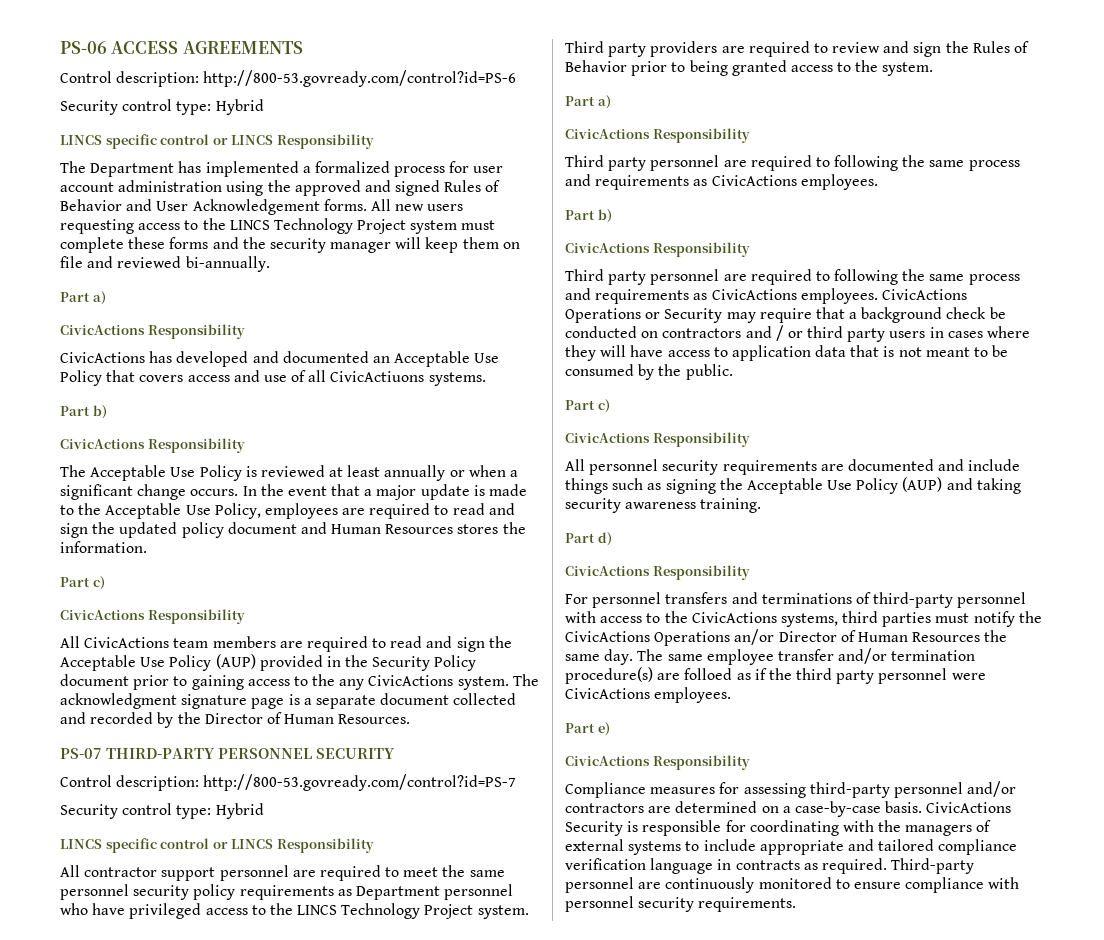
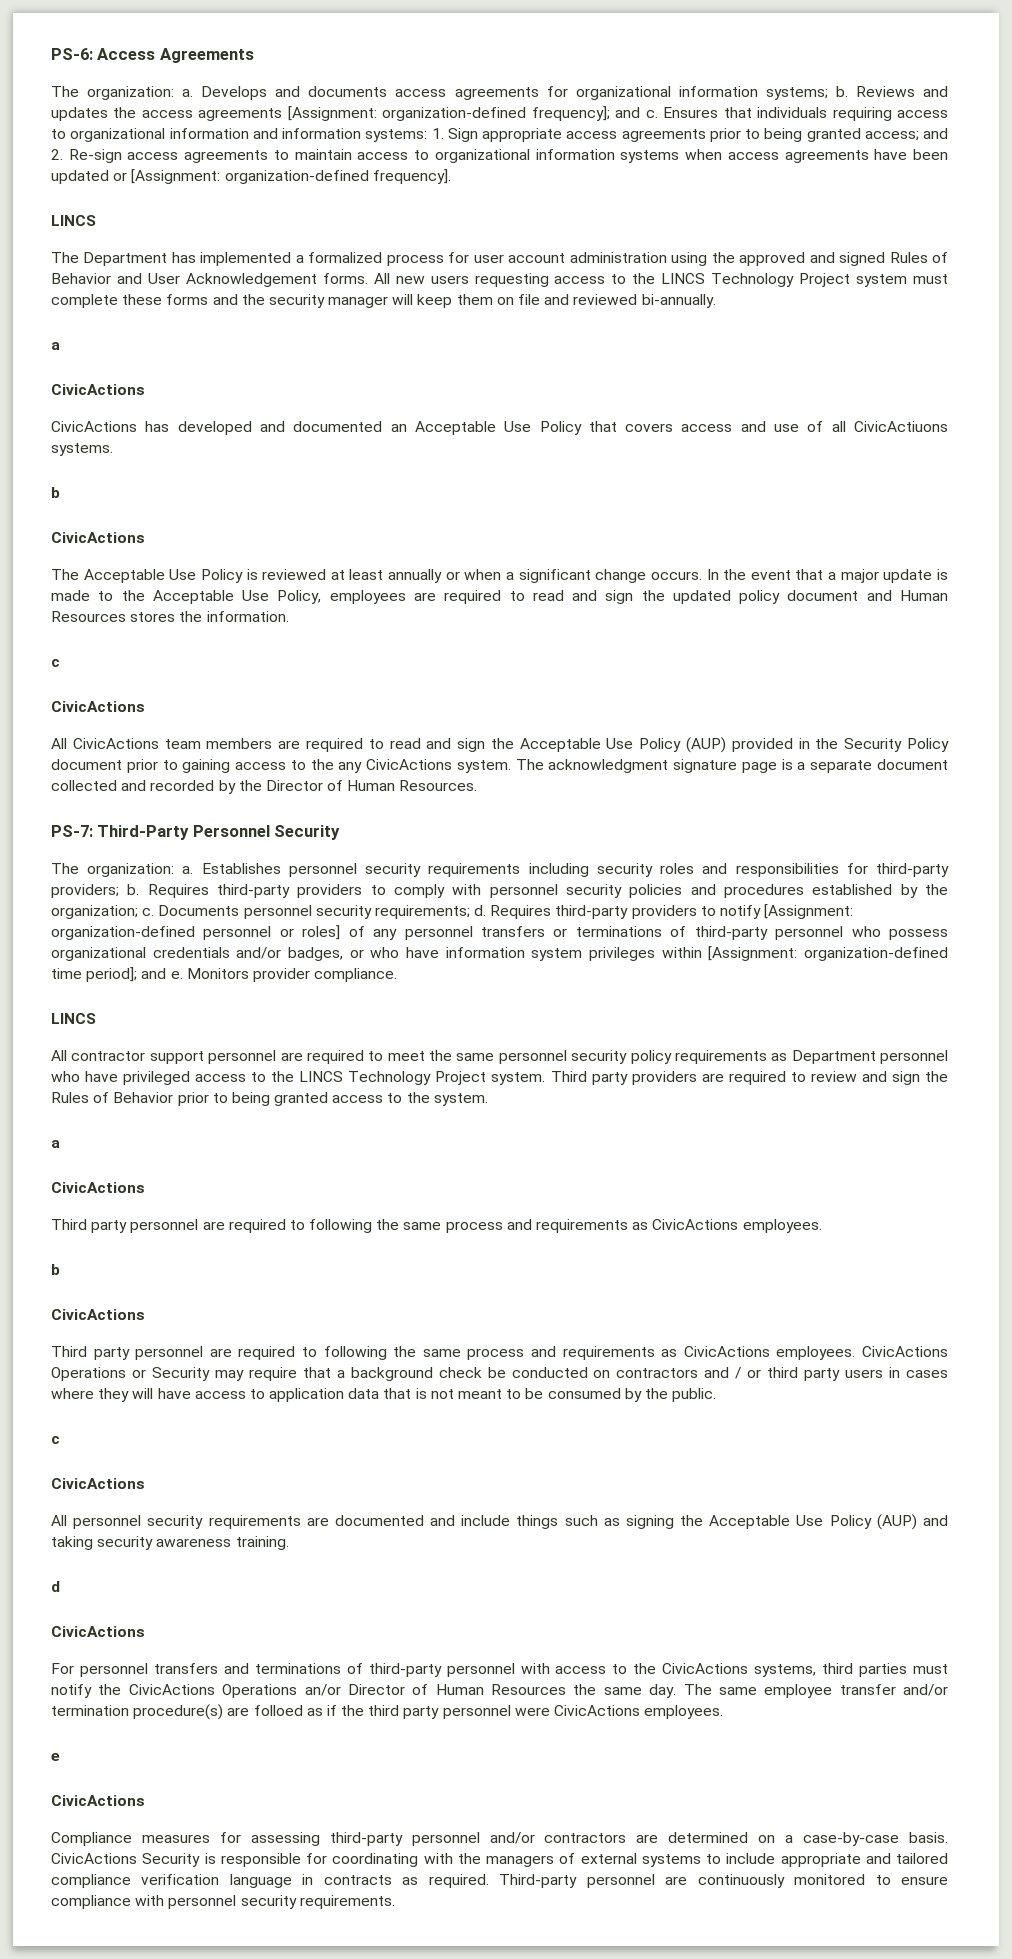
[60,41,303,54] [60,70,517,87] [60,99,264,115] [60,134,374,149] PS-06 ACCESS AGREEMENTS // Control description: http://800-53.govready.com/control?id=PS-6 // Security control type: Hybrid // LINCS specific control or LINCS Responsibility -> [51,48,254,63] [51,86,948,100] [51,106,948,121] [51,128,948,142] [51,149,949,163] [51,169,451,184] [51,215,96,226] PS-6: Access Agreements // The organization: a. Develops and documents access agreements for organizational information systems; b. Reviews and updates the access agreements [Assignment: organization-defined frequency]; and c. Ensures that individuals requiring access to organizational information and information systems: 1. Sign appropriate access agreements prior to being granted access; and 2. Re-sign access agreements to maintain access to organizational information systems when access agreements have been updated or [Assignment: organization-defined frequency]. // LINCS
[60,291,106,305] [60,324,245,339] Part a) // CivicActions Responsibility -> [51,342,60,350] [51,384,145,395] a // CivicActions
[60,405,107,419] [60,438,245,453] Part b) // CivicActions Responsibility -> [51,487,60,498] [51,532,145,543] b // CivicActions
[60,576,105,590] [60,609,245,624] Part c) // CivicActions Responsibility -> [51,659,60,667] [51,701,145,712] c // CivicActions
[60,748,395,759] [60,774,517,791] [60,803,264,819] [60,838,374,853] PS-07 THIRD-PARTY PERSONNEL SECURITY // Control description: http://800-53.govready.com/control?id=PS-7 // Security control type: Hybrid // LINCS specific control or LINCS Responsibility -> [51,825,341,840] [51,863,950,877] [51,884,949,898] [51,904,854,919] [51,925,949,940] [51,946,948,961] [51,967,398,982] [51,1013,96,1024] PS-7: Third-Party Personnel Security // The organization: a. Establishes personnel security requirements including security roles and responsibilities for third-party providers; b. Requires third-party providers to comply with personnel security policies and procedures established by the organization; c. Documents personnel security requirements; d. Requires third-party providers to notify [Assignment: organization-defined personnel or roles] of any personnel transfers or terminations of third-party personnel who possess organizational credentials and/or badges, or who have information system privileges within [Assignment: organization-defined time period]; and e. Monitors provider compliance. // LINCS
[565,95,611,109] [565,128,750,143] Part a) // CivicActions Responsibility -> [51,1140,60,1148] [51,1182,145,1193] a // CivicActions
[565,209,612,223] [565,242,750,257] Part b) // CivicActions Responsibility -> [51,1264,60,1275] [51,1309,145,1320] b // CivicActions
[565,399,610,413] [565,432,750,447] Part c) // CivicActions Responsibility -> [51,1436,60,1444] [51,1478,145,1489] c // CivicActions
[565,532,612,546] [565,565,750,580] Part d) // CivicActions Responsibility -> [51,1581,60,1592] [51,1626,145,1637] d // CivicActions
[565,722,610,736] [565,755,750,770] Part e) // CivicActions Responsibility -> [51,1753,60,1761] [51,1795,145,1806] e // CivicActions

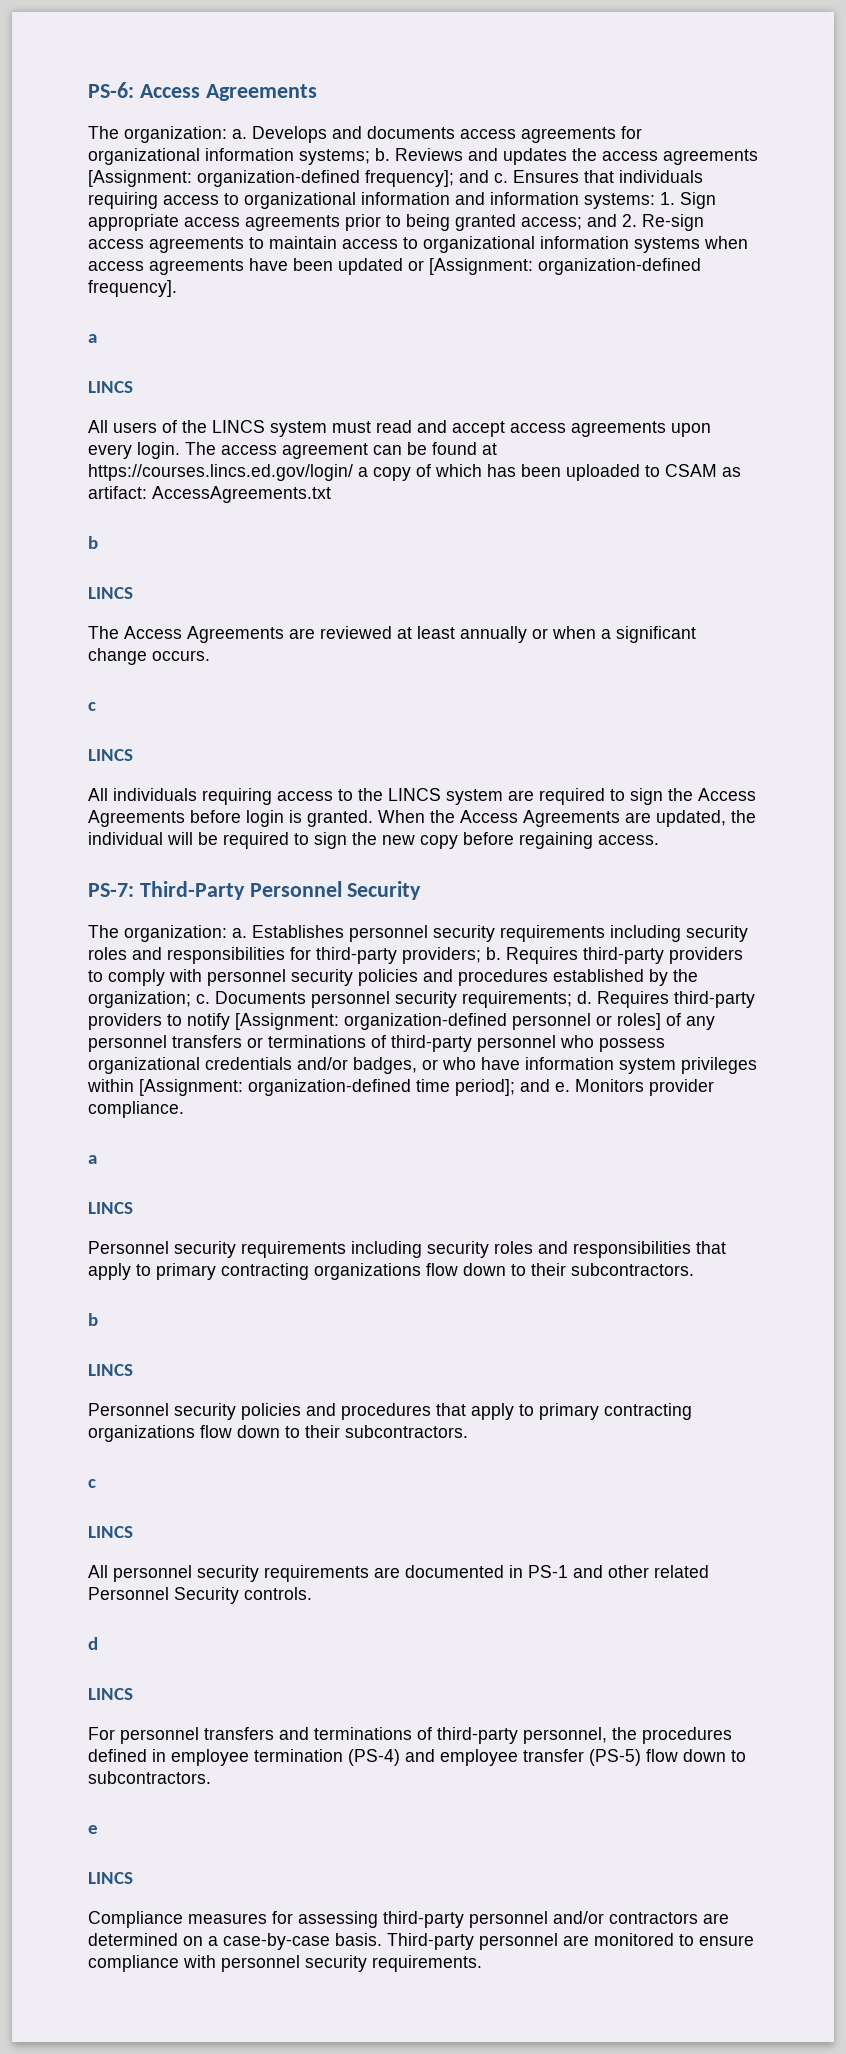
[51,215,96,226] [51,252,949,266] [51,273,948,287] [51,294,716,308] [51,342,60,350] [51,384,145,395] [51,421,948,435] [51,443,113,456] [51,487,60,498] [51,532,145,543] [51,569,258,583] LINCS // The Department has implemented a formalized process for user account administration using the approved and signed Rules of Behavior and User Acknowledgement forms. All new users requesting access to the LINCS Technology Project system must complete these forms and the security manager will keep them on file and reviewed bi-annually. // a // CivicActions // CivicActions has developed and documented an Acceptable Use Policy that covers access and use of all CivicActiuons systems. // b // CivicActions // The Acceptable Use Policy is -> [88,334,97,343] [88,381,133,393] [88,420,711,437] [88,442,497,459] [88,464,741,481] [88,486,331,503] [88,536,98,549] [88,587,133,599] [88,626,315,643] a // LINCS // All users of the LINCS system must read and accept access agreements upon every login. The access agreement can be found at https://courses.lincs.ed.gov/login/ a copy of which has been uploaded to CSAM as artifact: AccessAgreements.txt // b // LINCS // The Access Agreements are
[706,569,948,583] [51,590,949,604] [51,611,289,622] [51,659,60,667] [51,701,145,712] [51,737,949,753] [51,759,948,773] [51,780,478,794] In the event that a major update is made to the Acceptable Use Policy, employees are required to read and sign the updated policy document and Human Resources stores the information. // c // CivicActions // All CivicActions team members are required to read and sign the Acceptable Use Policy (AUP) provided in the Security Policy document prior to gaining access to the any CivicActions system. The acknowledgment signature page is a separate document collected and recorded by the Director of Human Resources. -> [88,702,96,711] [88,749,133,761] [88,788,756,805] [88,810,756,827] [88,832,659,849] // c // LINCS // All individuals requiring access to the LINCS system are required to sign the Access Agreements before login is granted. When the Access Agreements are updated, the individual will be required to sign the new copy before regaining access.
[51,1013,96,1024] [51,1050,948,1064] [51,1071,949,1085] [51,1092,488,1106] [51,1140,60,1148] [51,1182,145,1193] [51,1219,822,1233] [51,1264,60,1275] [51,1309,145,1320] [51,1346,949,1360] [51,1367,949,1381] [51,1388,717,1402] [51,1436,60,1444] [51,1478,145,1489] // LINCS // All contractor support personnel are required to meet the same personnel security policy requirements as Department personnel who have privileged access to the LINCS Technology Project system. Third party providers are required to review and sign the Rules of Behavior prior to being granted access to the system. // a // CivicActions // Third party personnel are required to following the same process and requirements as CivicActions employees. // b // CivicActions // Third party personnel are required to following the same process and requirements as CivicActions employees. CivicActions Operations or Security may require that a background check be conducted on contractors and / or third party users in cases where they will have access to application data that is not meant to be consumed by the public. // c // CivicActions -> [88,1155,97,1164] [88,1202,133,1214] [88,1241,726,1258] [88,1263,694,1280] [88,1313,98,1326] [88,1364,133,1376] [88,1403,692,1420] [88,1425,468,1442] [88,1479,96,1488] [88,1526,133,1538] // a // LINCS // Personnel security requirements including security roles and responsibilities that apply to primary contracting organizations flow down to their subcontractors. // b // LINCS // Personnel security policies and procedures that apply to primary contracting organizations flow down to their subcontractors. // c // LINCS
[430,1514,948,1530] [51,1536,289,1550] and include things such as signing the Acceptable Use Policy (AUP) and taking security awareness training. -> [509,1565,709,1578] [88,1587,312,1604] in PS-1 and other related Personnel Security controls.
[51,1626,145,1637] CivicActions -> [88,1688,133,1700] LINCS
[446,1663,948,1677] [51,1684,948,1698] [51,1704,724,1720] personnel with access to the CivicActions systems, third parties must notify the CivicActions Operations an/or Director of Human Resources the same day. The same employee transfer and/or termination procedure(s) are folloed as if the third party personnel were CivicActions employees. -> [523,1727,732,1744] [88,1749,746,1766] [88,1771,211,1784] personnel, the procedures defined in employee termination (PS-4) and employee transfer (PS-5) flow down to subcontractors.
[51,1795,145,1806] CivicActions -> [88,1872,133,1884] LINCS
[51,1853,948,1867] [51,1874,489,1888] CivicActions Security is responsible for coordinating with the managers of external systems to include appropriate and tailored compliance verification language in contracts as required. -> (382, 1939) none
[697,1874,785,1888] continuously -> (589, 1940) none

